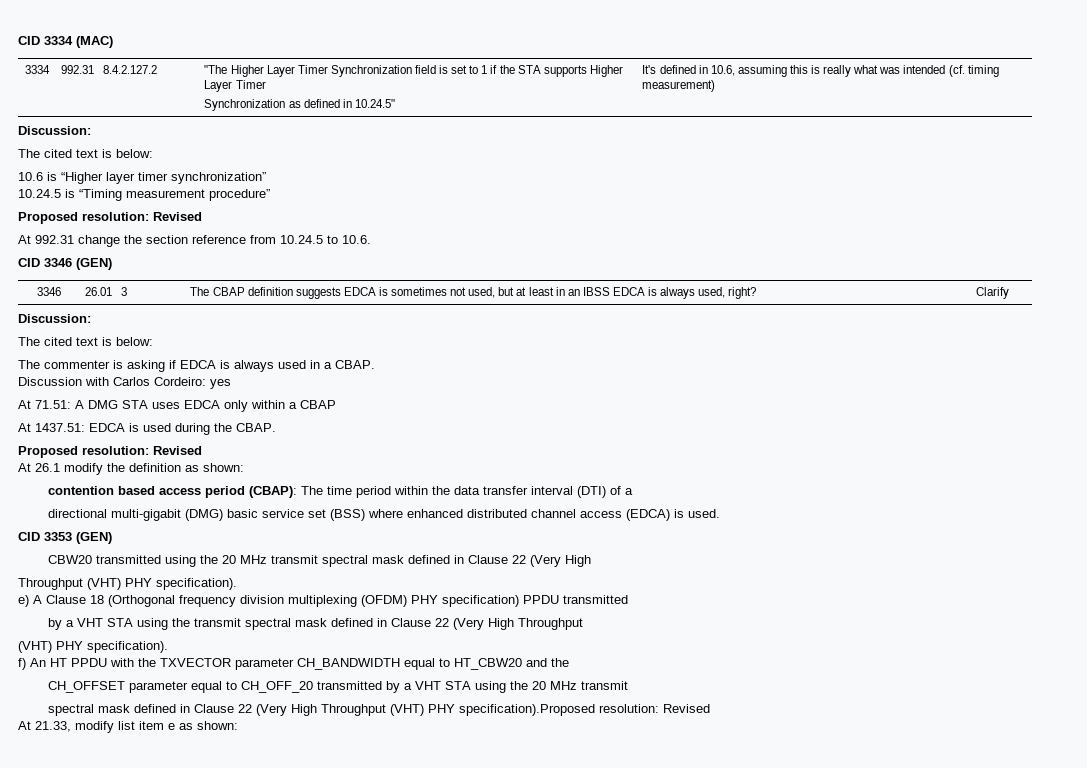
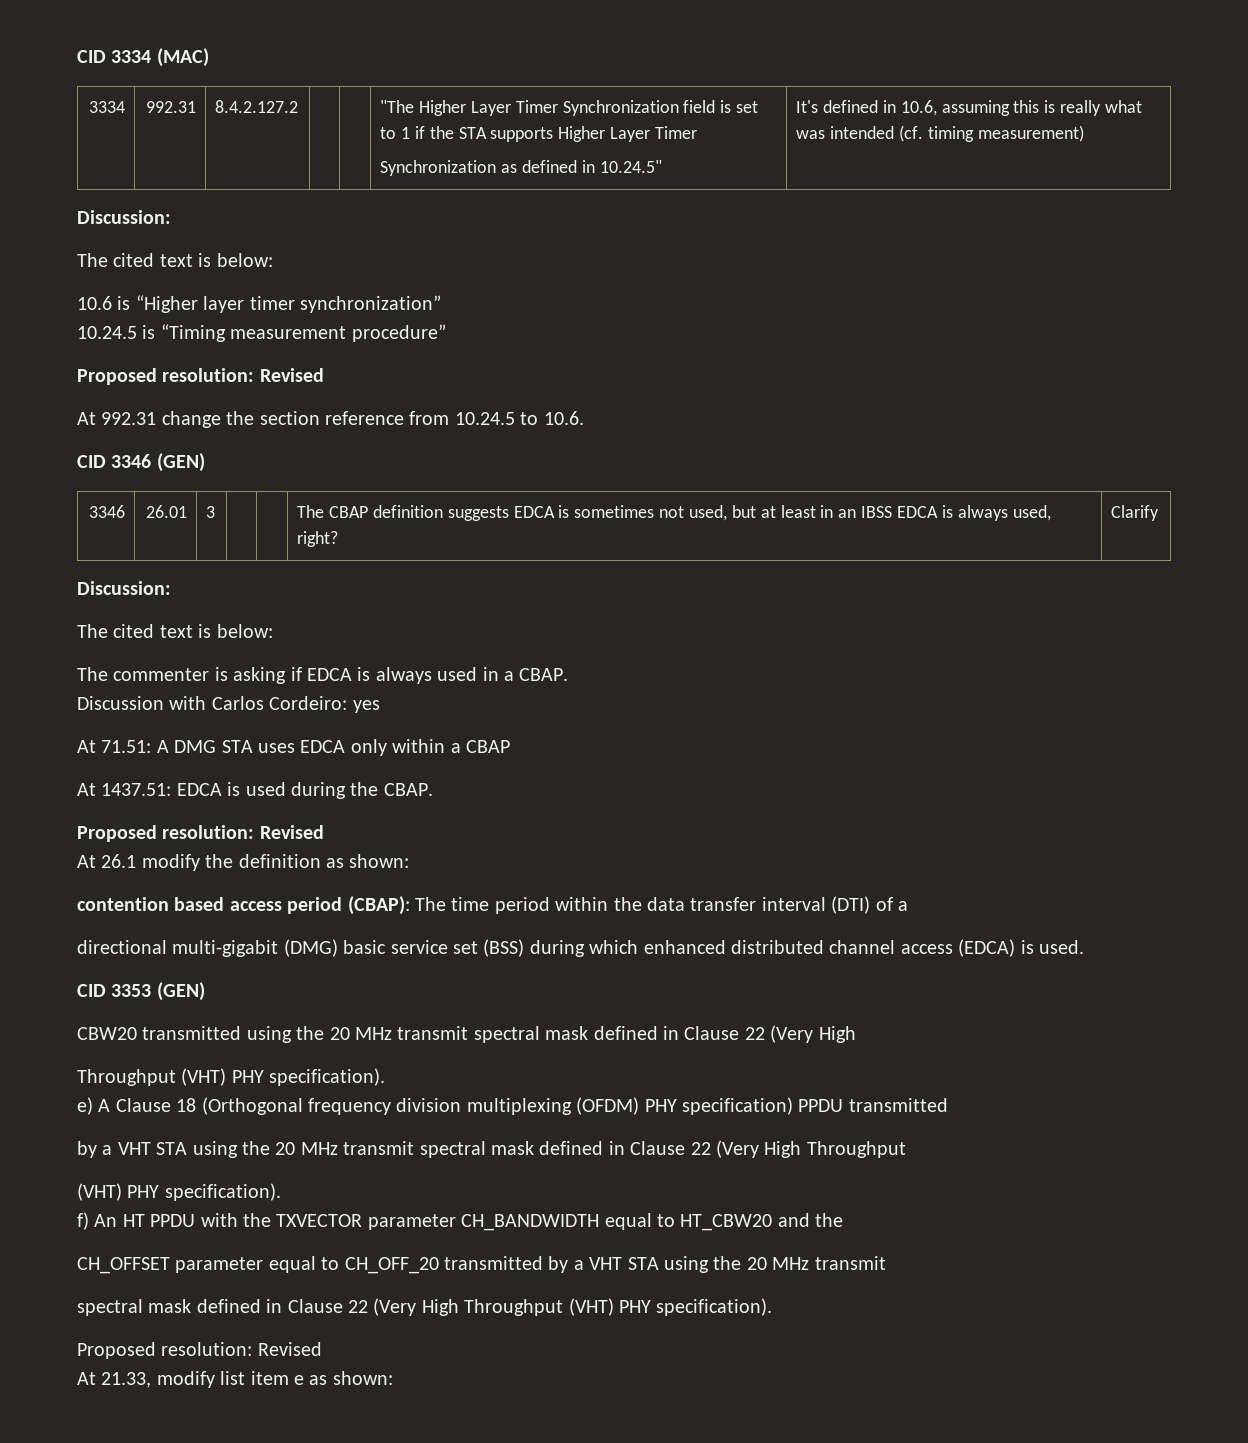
[367,509,403,518] where -> [529,940,639,957] during which
(190, 622) none -> [275,1142,338,1155] 20 MHz
[458,704,595,716] specification).Proposed -> [656,1298,773,1316] [77,1342,156,1359] specification). // Proposed

